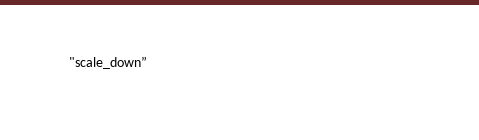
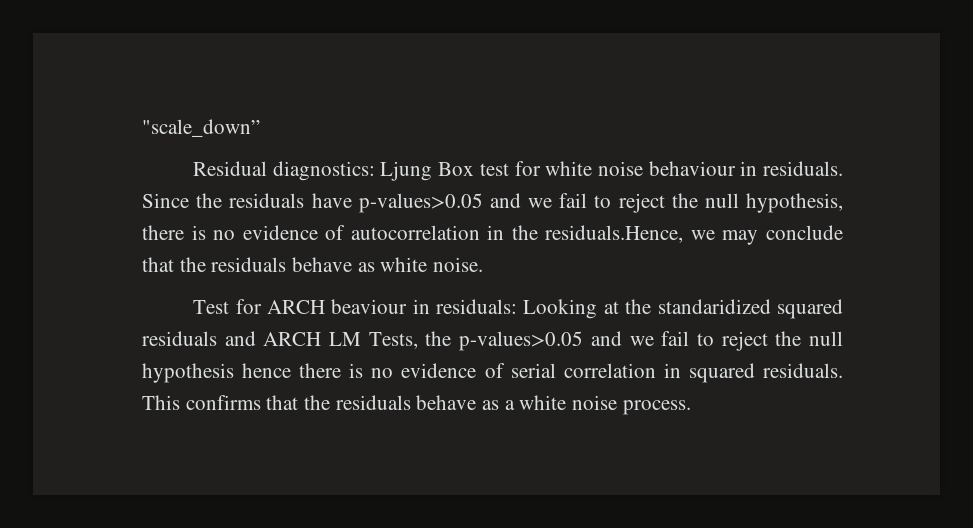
(147, 62) none -> [193,161,843,181] [142,193,843,213] [142,225,843,245] [142,257,484,272] [193,299,844,319] [142,331,844,351] [142,363,843,383] [142,395,691,415] // Residual diagnostics: Ljung Box test for white noise behaviour in residuals. Since the residuals have p-values>0.05 and we fail to reject the null hypothesis, there is no evidence of autocorrelation in the residuals.Hence, we may conclude that the residuals behave as white noise. // Test for ARCH beaviour in residuals: Looking at the standaridized squared residuals and ARCH LM Tests, the p-values>0.05 and we fail to reject the null hypothesis hence there is no evidence of serial correlation in squared residuals. This confirms that the residuals behave as a white noise process.

